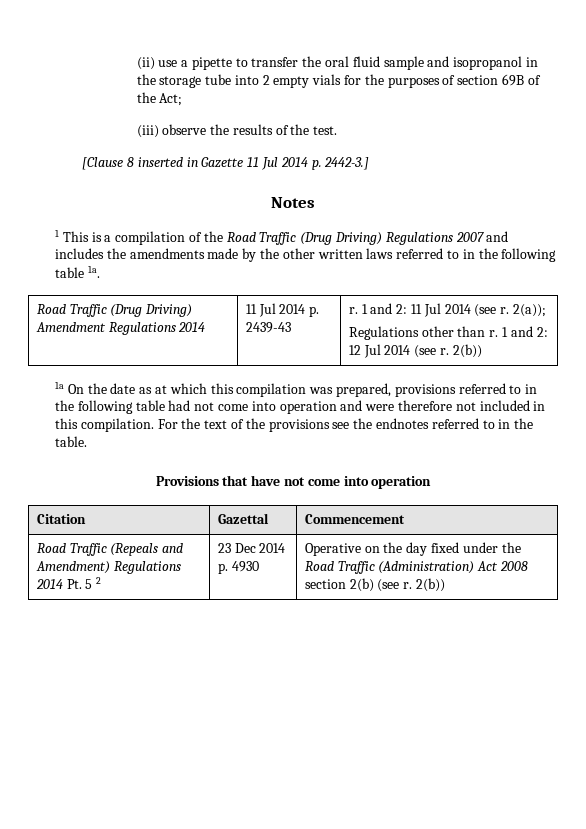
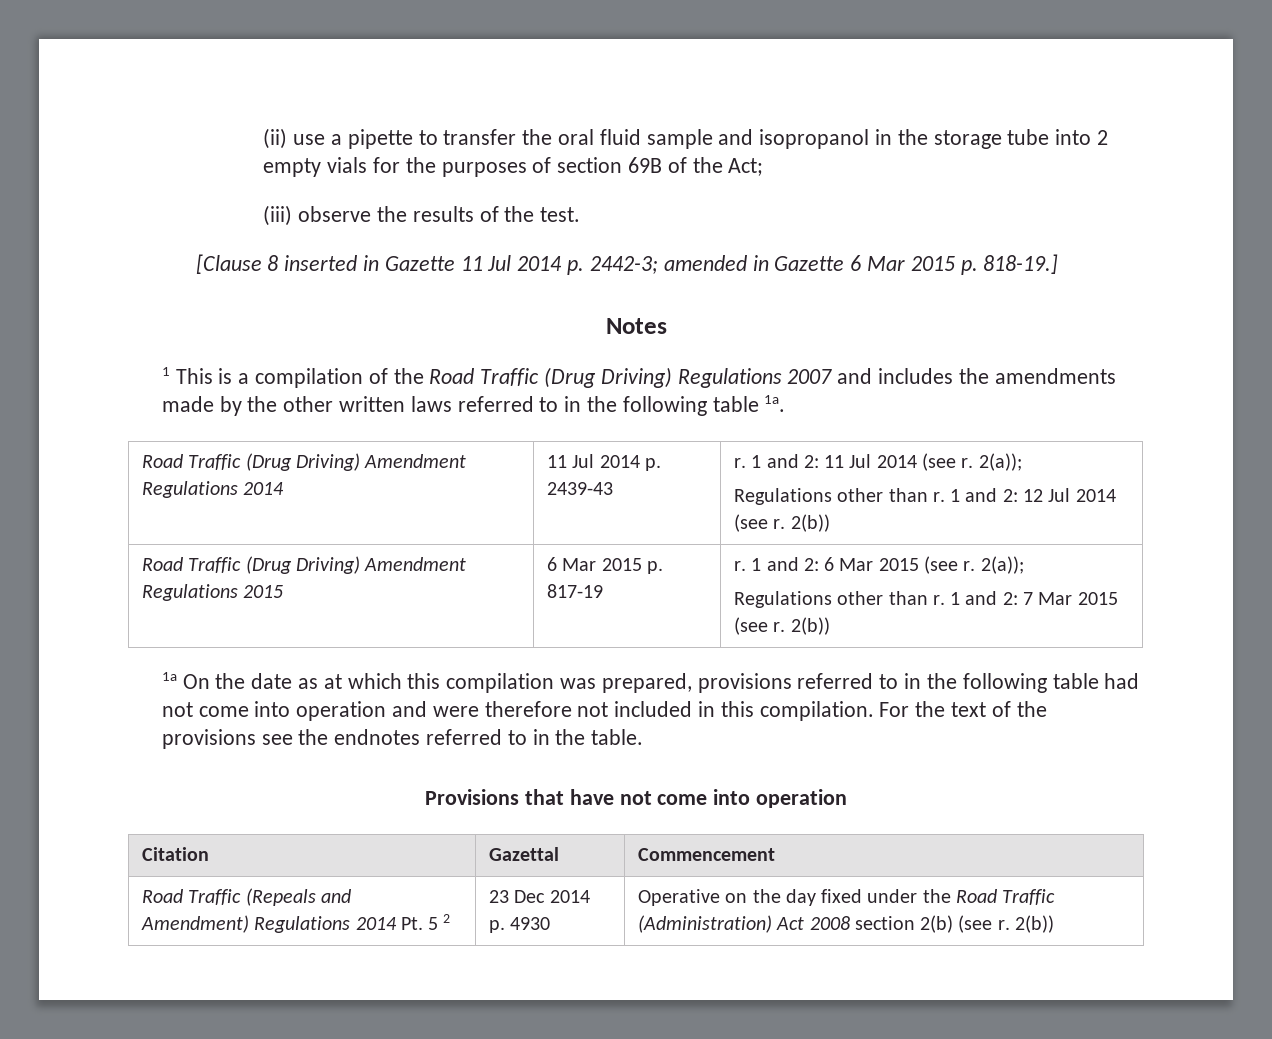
[324,157,370,170] 2442-3.] -> [589,254,1059,275] 2442-3; amended in Gazette 6 Mar 2015 p. 818-19.]
(482, 351) none -> [142,556,467,574] [142,584,284,601] [547,557,663,574] [547,584,604,598] [734,556,1024,574] [734,591,1118,608] [734,617,830,635] // Road Traffic (Drug Driving) Amendment Regulations 2015 | 6 Mar 2015 p. 817-19 | r. 1 and 2: 6 Mar 2015 (see r. 2(a)); // Regulations other than r. 1 and 2: 7 Mar 2015 (see r. 2(b))

